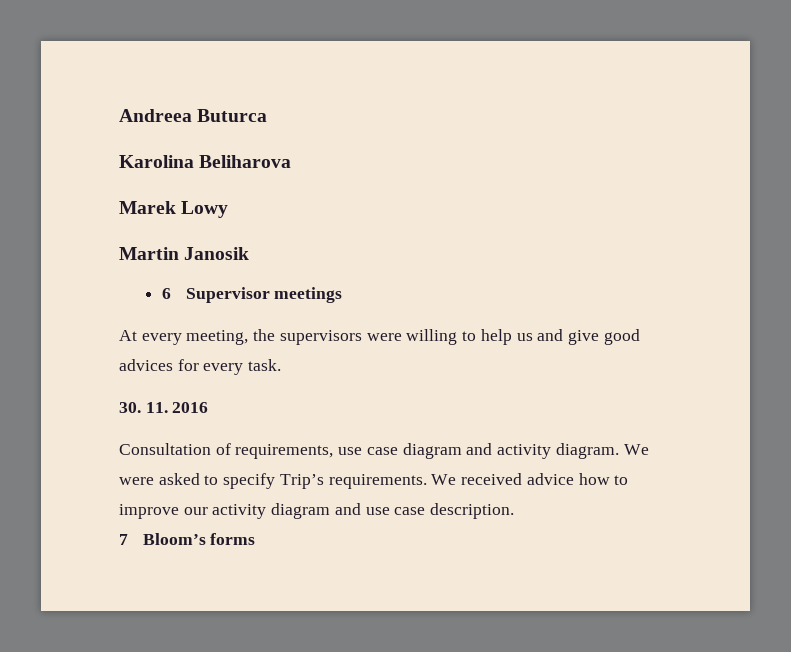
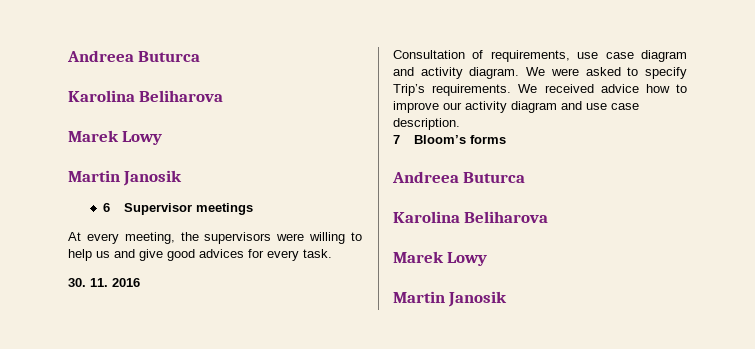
(256, 539) none -> [392,171,526,183] [393,211,549,223] [393,251,488,266] [393,291,508,307] // Andreea Buturca // Karolina Beliharova // Marek Lowy // Martin Janosik

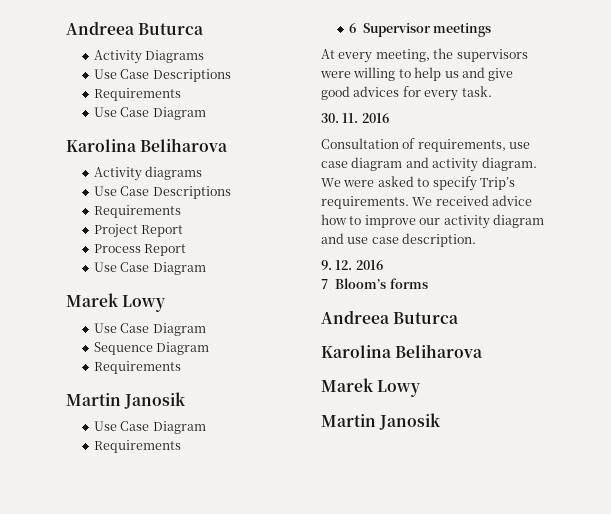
[67,50,201,62] [68,90,224,102] [68,130,163,145] [68,170,183,186] Andreea Buturca // Karolina Beliharova // Marek Lowy // Martin Janosik -> [66,21,205,35] [93,50,205,64] [93,69,231,82] [93,88,181,101] [93,107,206,120] [66,138,229,152] [93,166,203,181] [93,186,231,199] [93,205,181,218] [93,224,184,238] [93,244,187,256] [93,262,206,275] [66,293,166,312] [93,323,206,336] [93,342,210,355] [93,361,181,374] [66,392,187,409] [93,421,206,434] [93,440,181,453] Andreea Buturca // Activity Diagrams // Use Case Descriptions // Requirements // Use Case Diagram // Karolina Beliharova // Activity diagrams // Use Case Descriptions // Requirements // Project Report // Process Report // Use Case Diagram // Marek Lowy // Use Case Diagram // Sequence Diagram // Requirements // Martin Janosik // Use Case Diagram // Requirements
(460, 124) none -> [321,260,383,270] // 9. 12. 2016

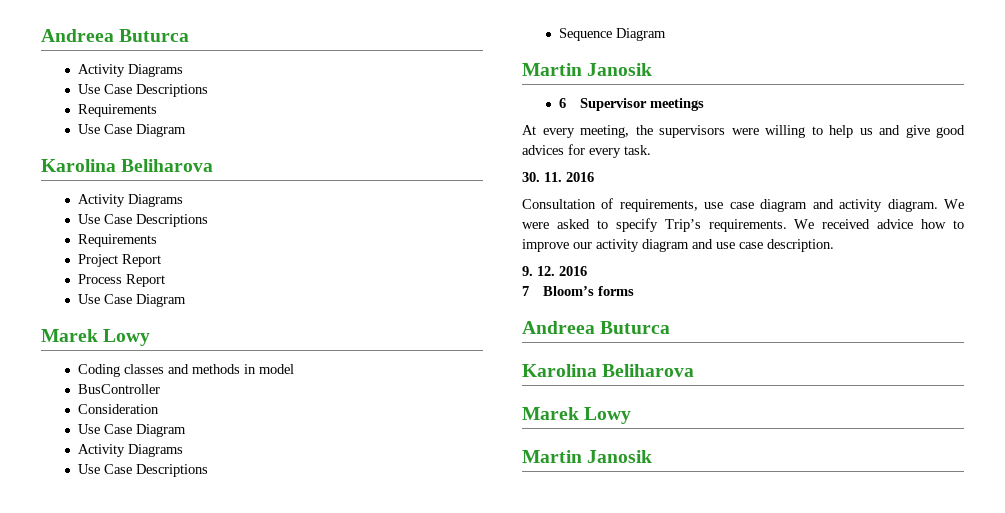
[145,166,203,180] diagrams -> [128,194,184,207] Diagrams
[93,323,206,336] [93,342,210,355] [93,361,181,374] [66,392,187,409] [93,421,206,434] [93,440,181,453] Use Case Diagram // Sequence Diagram // Requirements // Martin Janosik // Use Case Diagram // Requirements -> [78,364,295,377] [78,384,161,394] [78,404,160,414] [78,424,187,437] [78,444,184,457] [78,464,209,477] [559,28,667,41] [522,63,653,76] Coding classes and methods in model // BusController // Consideration // Use Case Diagram // Activity Diagrams // Use Case Descriptions // Sequence Diagram // Martin Janosik

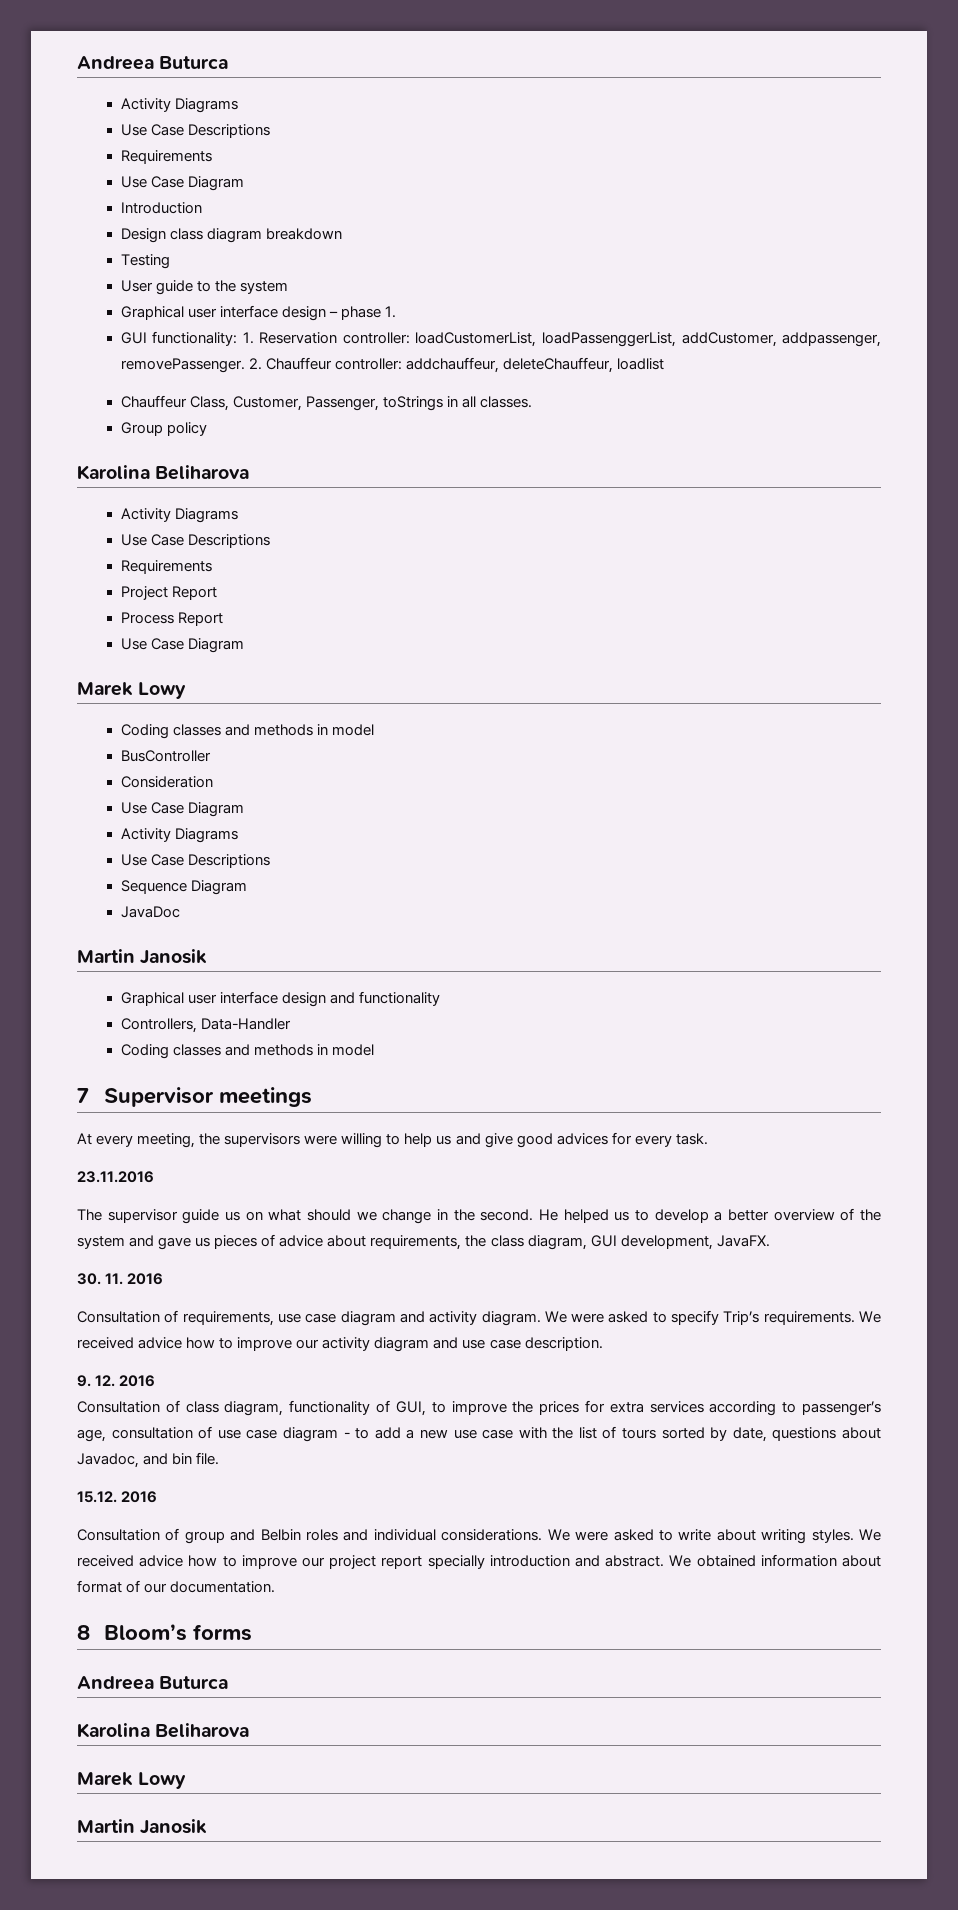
(187, 130) none -> [120,202,202,214] [120,228,343,243] [120,254,170,269] [120,280,289,295] [120,305,397,321] [120,331,881,347] [120,357,665,373] [120,395,533,411] [120,422,207,436] // Introduction // Design class diagram breakdown // Testing // User guide to the system // Graphical user interface design – phase 1. // GUI functionality: 1. Reservation controller: loadCustomerList, loadPassenggerList, addCustomer, addpassenger, removePassenger. 2. Chauffeur controller: addchauffeur, deleteChauffeur, loadlist // Chauffeur Class, Customer, Passenger, toStrings in all classes. // Group policy
(667, 34) none -> [120,906,180,918] // JavaDoc
[559,98,567,108] 6 -> [120,991,441,1007] [120,1018,291,1033] [120,1044,375,1059] [77,1088,89,1103] Graphical user interface design and functionality // Controllers, Data-Handler // Coding classes and methods in model // 7
(651, 150) none -> [77,1171,154,1183] [77,1208,881,1224] [77,1234,770,1250] // 23.11.2016 // The supervisor guide us on what should we change in the second. He helped us to develop a better overview of the system and gave us pieces of advice about requirements, the class diagram, GUI development, JavaFX.
[522,286,529,296] 7 -> [77,1400,881,1416] [77,1426,881,1442] [77,1452,220,1468] [77,1491,158,1503] [77,1528,881,1544] [77,1554,882,1569] [77,1580,276,1593] [77,1625,90,1640] Consultation of class diagram, functionality of GUI, to improve the prices for extra services according to passenger’s age, consultation of use case diagram - to add a new use case with the list of tours sorted by date, questions about Javadoc, and bin file. // 15.12. 2016 // Consultation of group and Belbin roles and individual considerations. We were asked to write about writing styles. We received advice how to improve our project report specially introduction and abstract. We obtained information about format of our documentation. // 8

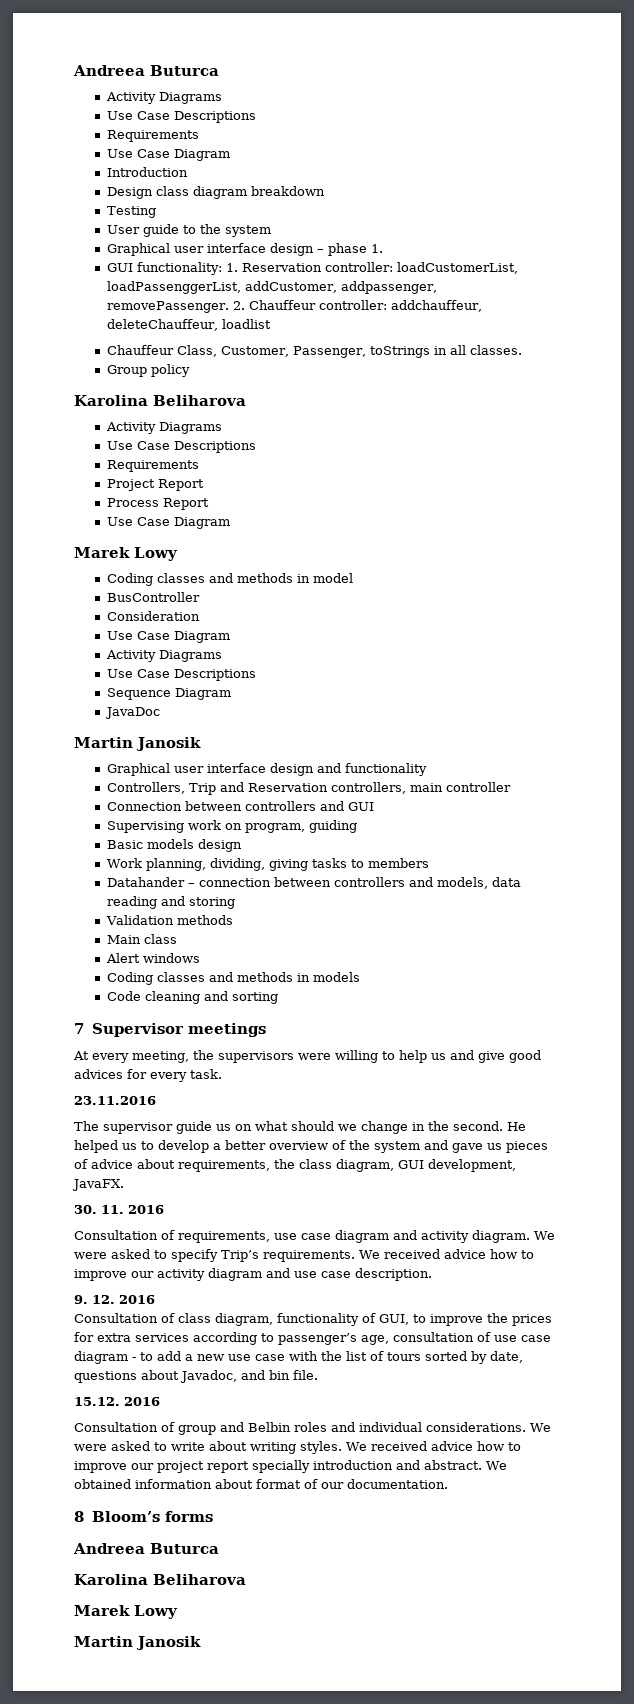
[200,1018,291,1030] [120,1044,375,1059] Data-Handler // Coding classes and methods in model -> [188,782,511,795] [106,801,374,811] [106,820,357,833] [106,839,242,852] [106,858,429,871] [106,877,521,889] [106,896,235,909] [105,915,233,925] [106,934,177,944] [105,953,200,963] [106,972,360,985] [106,991,278,1004] Trip and Reservation controllers, main controller // Connection between controllers and GUI // Supervising work on program, guiding // Basic models design // Work planning, dividing, giving tasks to members // Datahander – connection between controllers and models, data reading and storing // Validation methods // Main class // Alert windows // Coding classes and methods in models // Code cleaning and sorting

